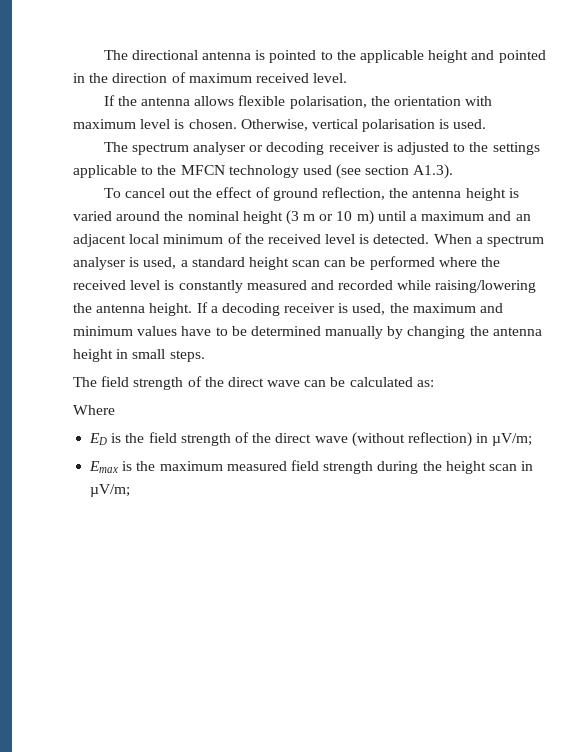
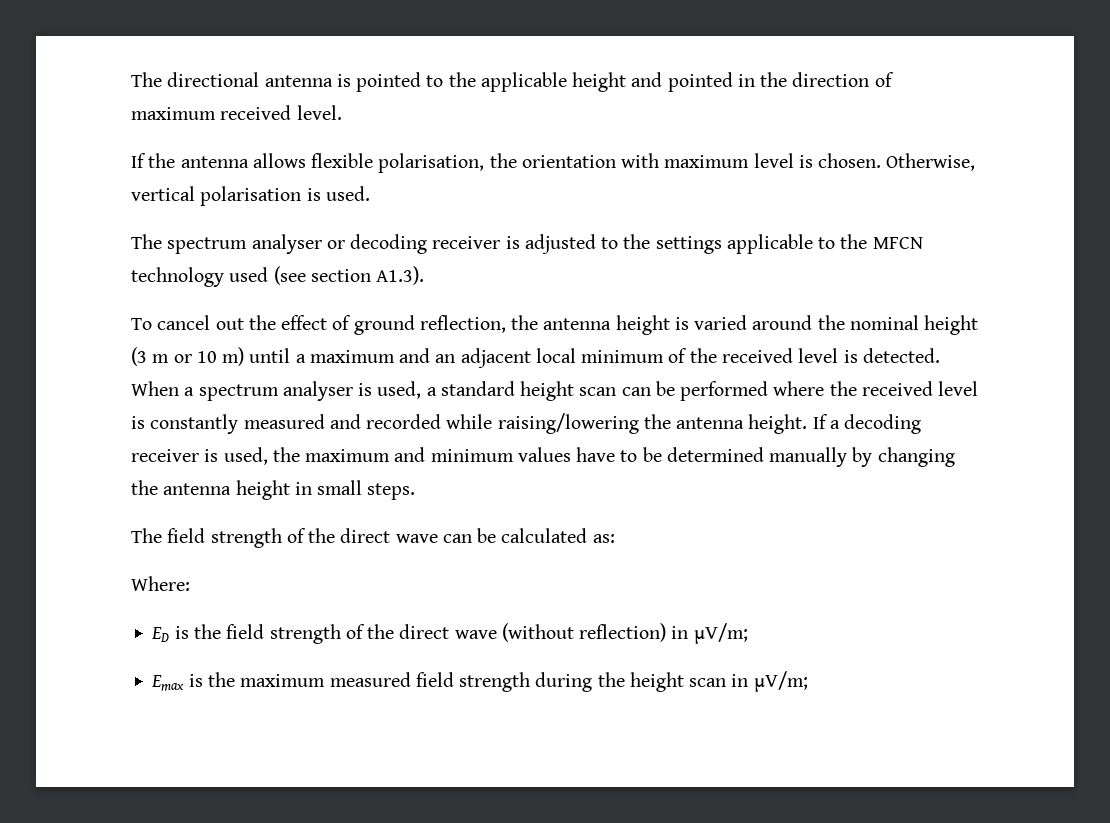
[73,405,115,415] Where -> [131,576,190,591] Where:

